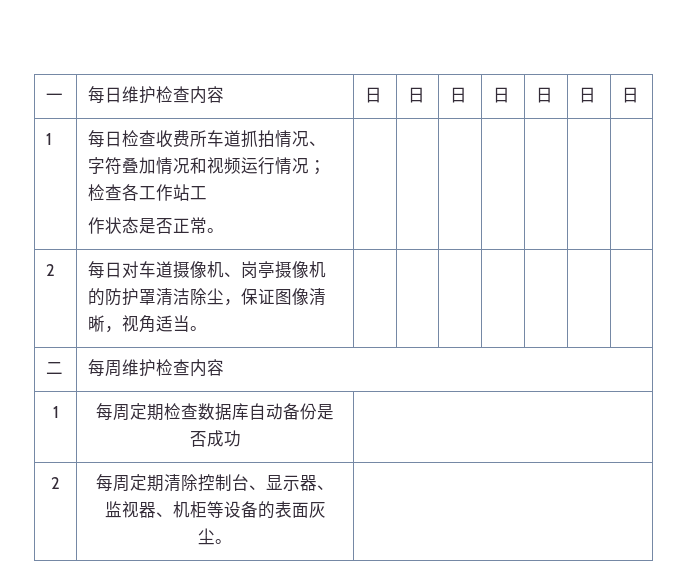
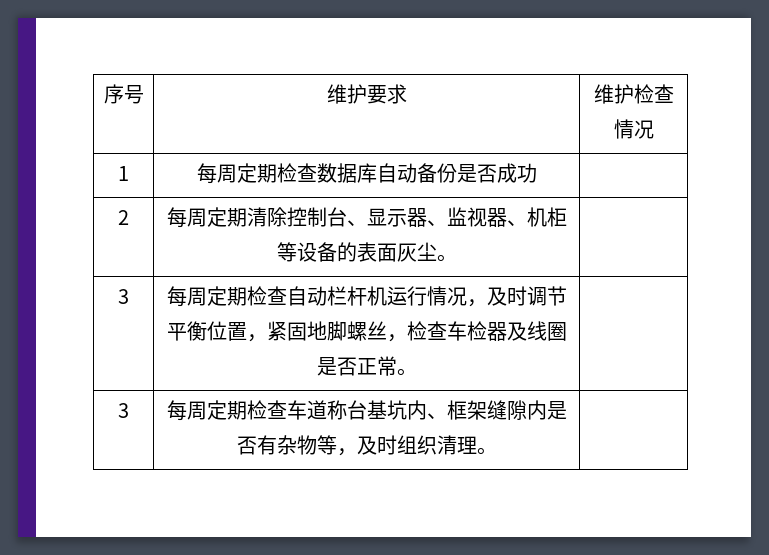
[46,93,64,101] [88,86,225,104] [365,87,383,103] [408,87,426,103] [450,87,468,103] [493,87,511,103] [536,87,554,103] [579,87,597,103] [622,87,640,103] [46,133,53,145] [88,130,327,148] [88,157,327,175] [88,184,208,201] [88,217,225,234] [46,264,56,276] [88,261,327,279] [88,288,327,306] [88,315,208,333] [46,362,64,374] [88,359,225,377] 一 | 每日维护检查内容 | 日 | 日 | 日 | 日 | 日 | 日 | 日 // 1 | 每日检查收费所车道抓拍情况、字符叠加情况和视频运行情况；检查各工作站工 // 作状态是否正常。 | | | | | | | // 2 | 每日对车道摄像机、岗亭摄像机的防护罩清洁除尘，保证图像清晰，视角适当。 | | | | | | | // 二 | 每周维护检查内容 -> [103,84,144,104] [326,84,407,104] [593,84,674,104] [613,119,654,139] 序号 | 维护要求 | 维护检查情况
(232, 541) none -> [118,289,129,304] [166,286,567,307] [166,321,567,342] [316,356,417,376] [118,403,129,418] [166,400,567,421] [236,435,497,456] // 3 | 每周定期检查自动栏杆机运行情况，及时调节平衡位置，紧固地脚螺丝，检查车检器及线圈是否正常。 | // 3 | 每周定期检查车道称台基坑内、框架缝隙内是否有杂物等，及时组织清理。 |

